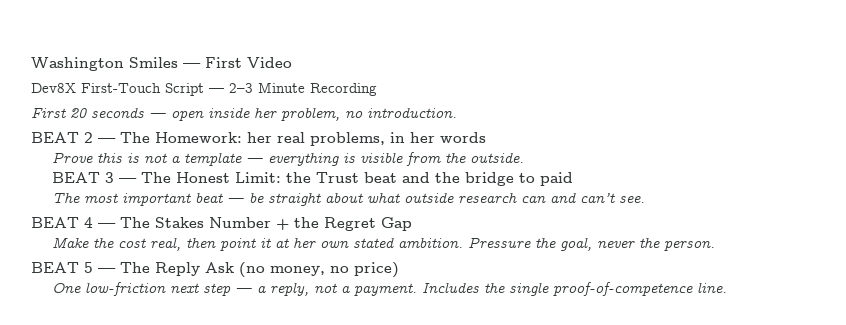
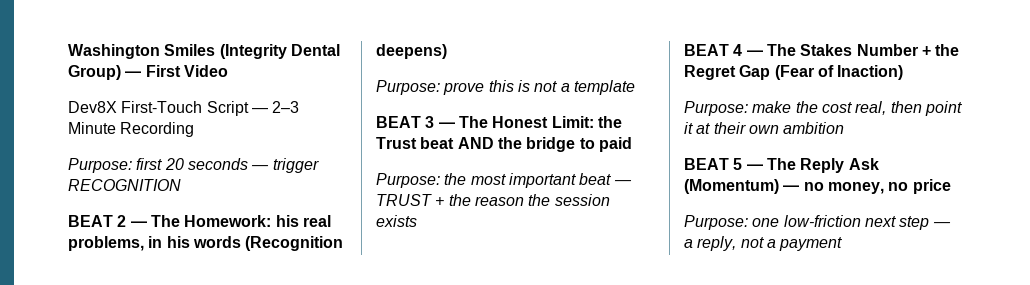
(178, 62) none -> [219,44,340,59] [68,65,121,80] (Integrity Dental Group)
[31,108,66,118] First -> [68,158,163,173] Purpose: first
[171,107,457,121] open inside her problem, no introduction. -> [272,158,319,173] [68,179,181,191] trigger RECOGNITION
[247,132,272,143] her -> [275,215,299,227] his
[410,132,435,143] her -> [166,236,190,248] his
[51,152,93,163] // Prove -> [245,236,344,251] [376,44,447,59] [376,80,485,95] (Recognition deepens) // Purpose: prove
[245,152,524,166] — everything is visible from the outside. -> (635, 87) none
[401,172,430,183] and -> [457,137,494,149] AND
[51,192,80,203] The -> [376,173,467,188] Purpose: the
[248,192,645,206] be straight about what outside research can and can’t see. -> [376,194,610,206] [376,215,417,227] TRUST + the reason the session exists
[51,237,89,248] // Make -> [774,65,904,80] [684,101,792,116] (Fear of Inaction) // Purpose: make
[292,237,715,251] her own stated ambition. Pressure the goal, never the person. -> [713,122,845,134] their own ambition
[239,262,399,278] [51,283,81,293] (no money, no price) // One -> [684,179,951,194] [684,215,780,230] (Momentum) — no money, no price // Purpose: one
[353,282,727,296] payment. Includes the single proof-of-competence line. -> [779,237,843,251] payment

